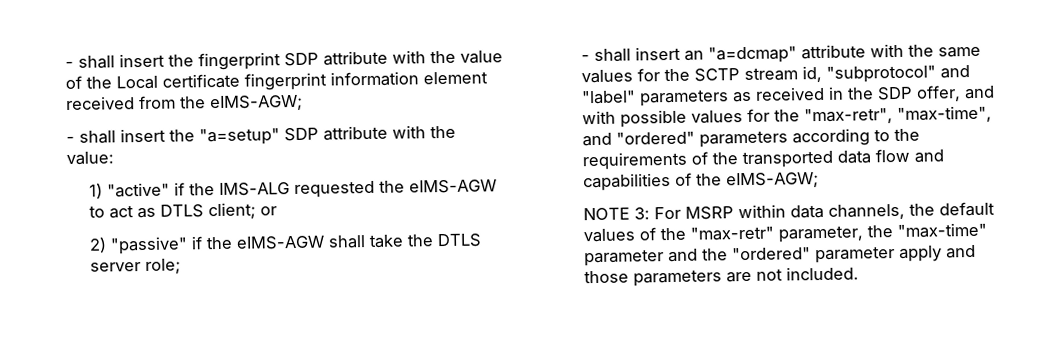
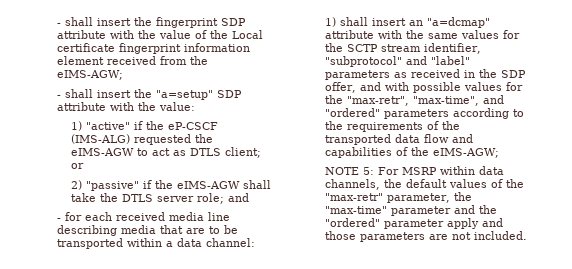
[218,182,290,196] IMS-ALG -> [168,122,219,130] [71,134,131,144] eP-CSCF (IMS-ALG)
[580,55,590,62] // - -> [228,193,250,202] [57,212,231,221] [57,225,239,236] [57,238,256,249] [325,17,337,27] and // - for each received media line describing media that are to be transported within a data channel: // 1)
[801,65,822,83] id, -> [424,43,482,54] identifier,
[633,207,650,220] 3: -> [363,167,375,175] 5:

